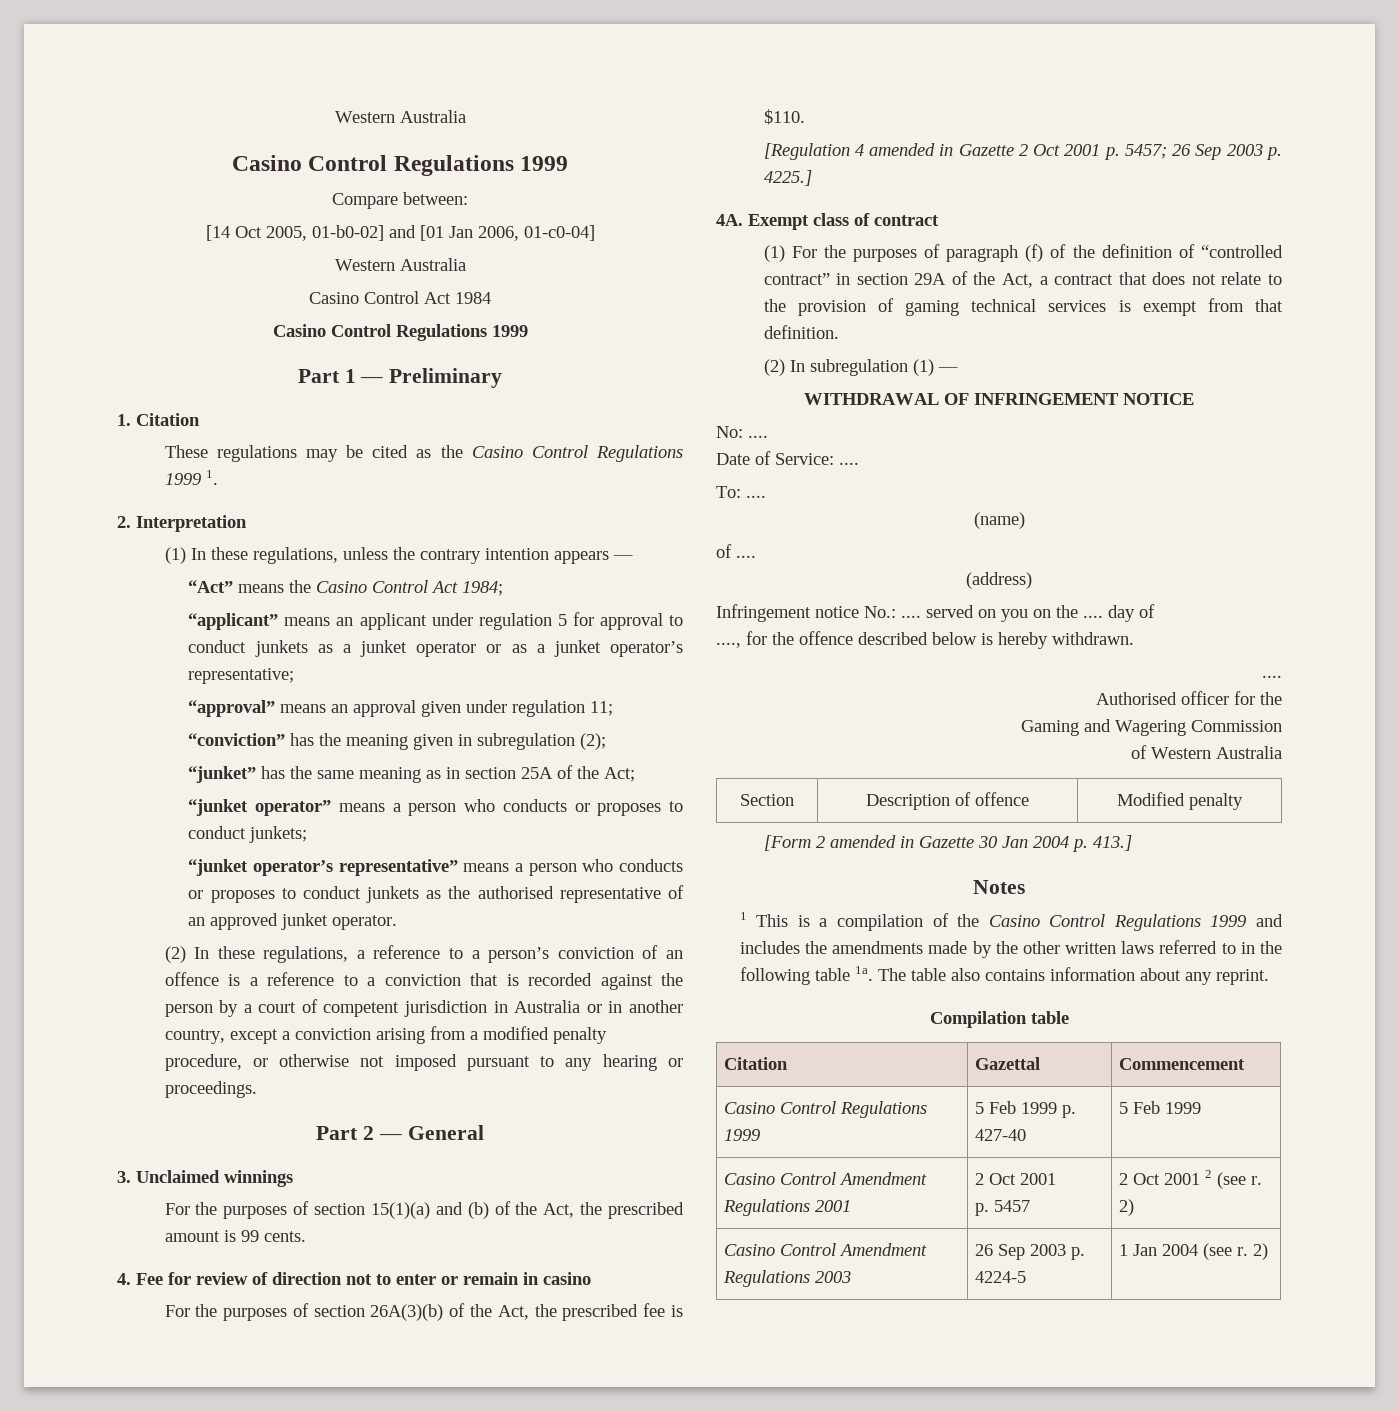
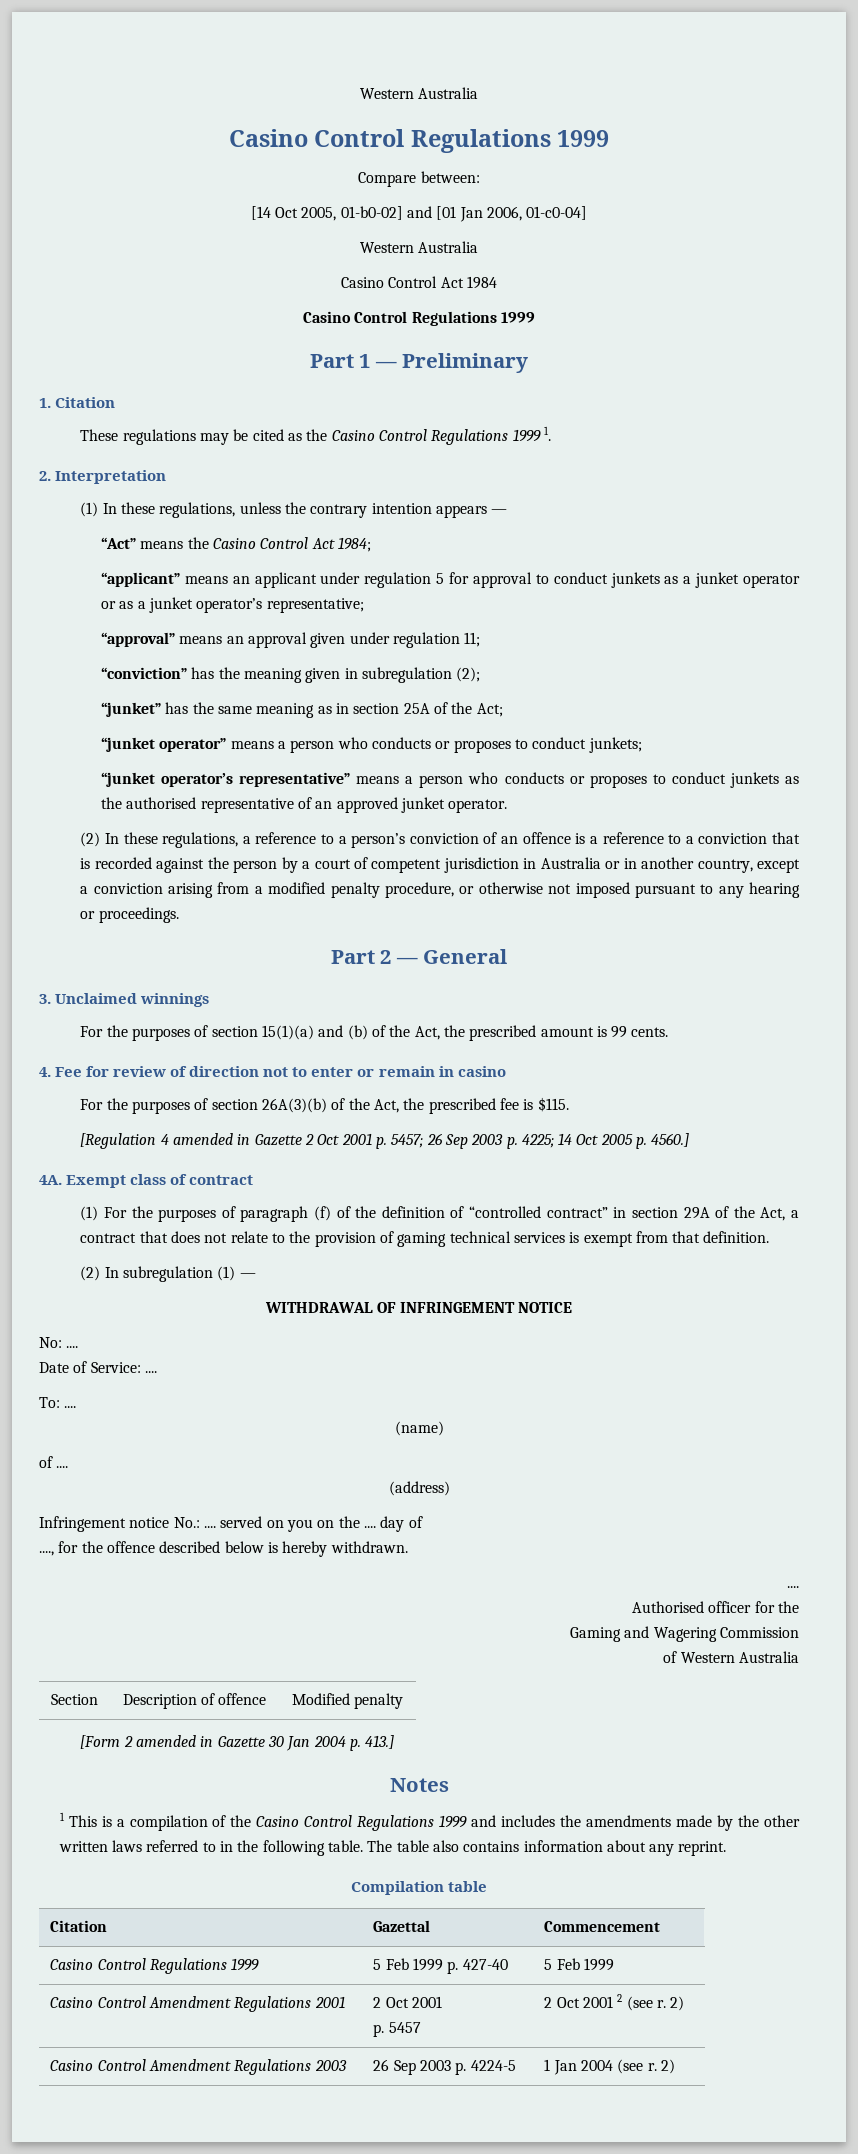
[763,109,805,125] $110. -> [537,1097,569,1112] $115.
[763,170,812,186] 4225.] -> [521,1133,690,1149] 4225; 14 Oct 2005 p. 4560.]
[814,966,873,981] table 1a. -> [327,1840,363,1852] table.

